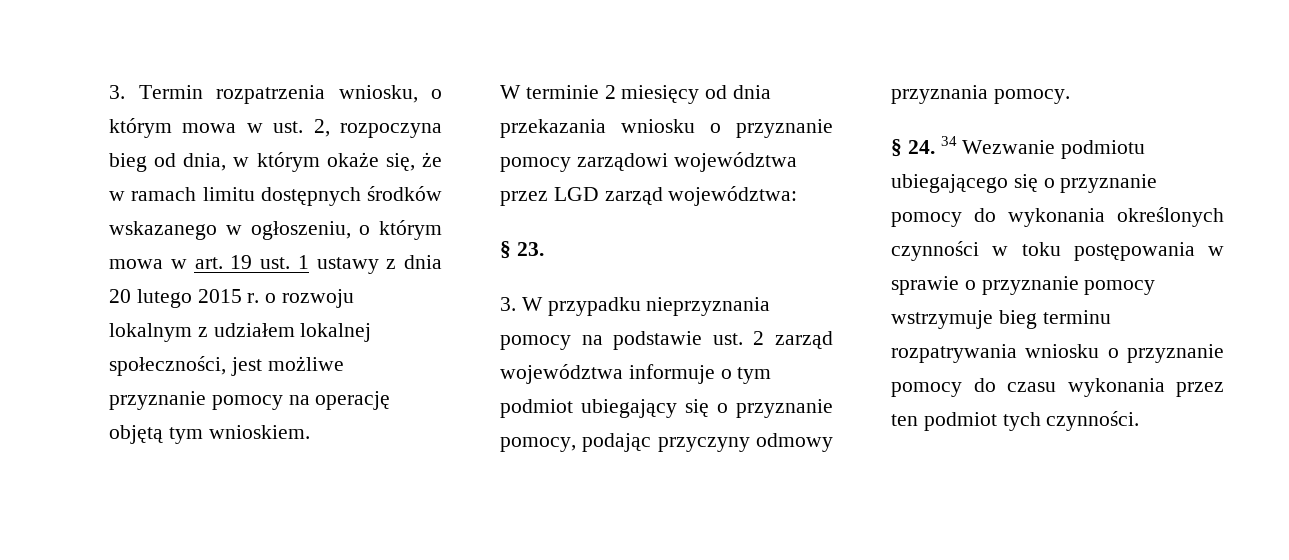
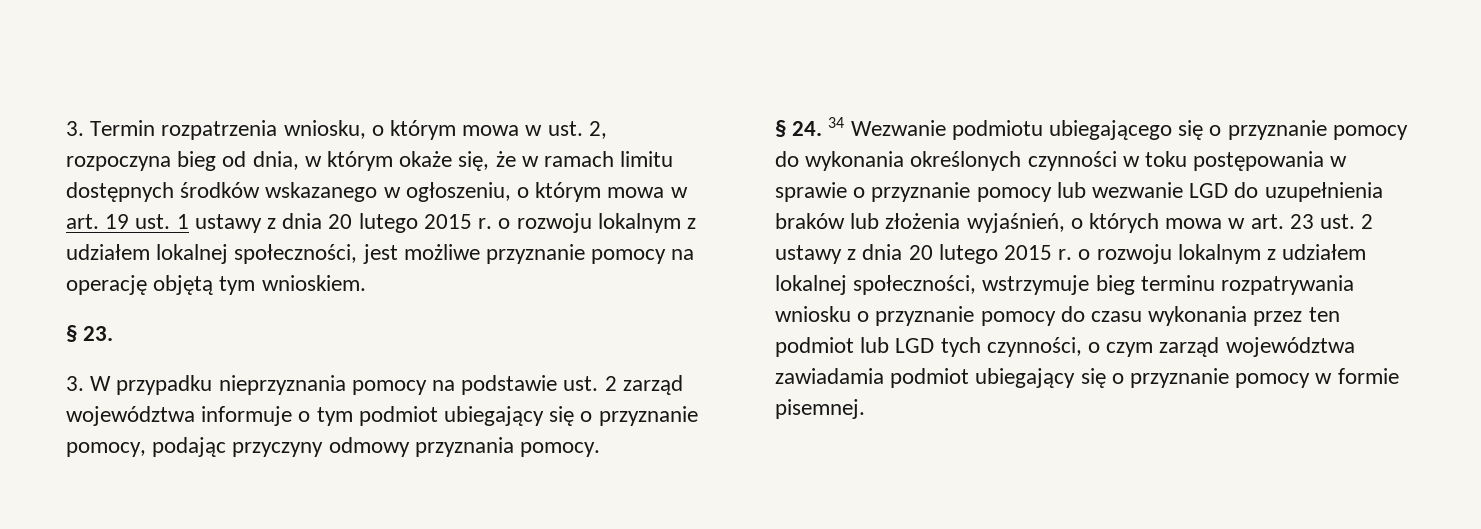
[500,85,772,104] [500,119,833,138] [500,152,797,172] [500,186,798,206] // W terminie 2 miesięcy od dnia przekazania wniosku o przyznanie pomocy zarządowi województwa przez LGD zarząd województwa: -> (366, 283) none
(1156, 287) none -> [1056,182,1383,202] [775,213,1374,233] [775,244,1367,264] [775,275,977,295] lub wezwanie LGD do uzupełnienia braków lub złożenia wyjaśnień, o których mowa w art. 23 ust. 2 ustawy z dnia 20 lutego 2015 r. o rozwoju lokalnym z udziałem lokalnej społeczności,
[1002,411,1140,431] tych czynności. -> [860,337,1355,357] [775,368,1399,388] [775,399,865,419] lub LGD tych czynności, o czym zarząd województwa zawiadamia podmiot ubiegający się o przyznanie pomocy w formie pisemnej.

